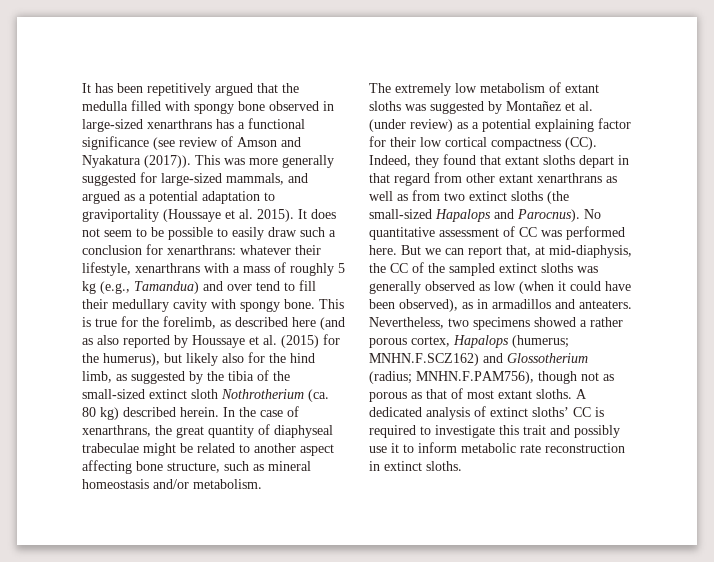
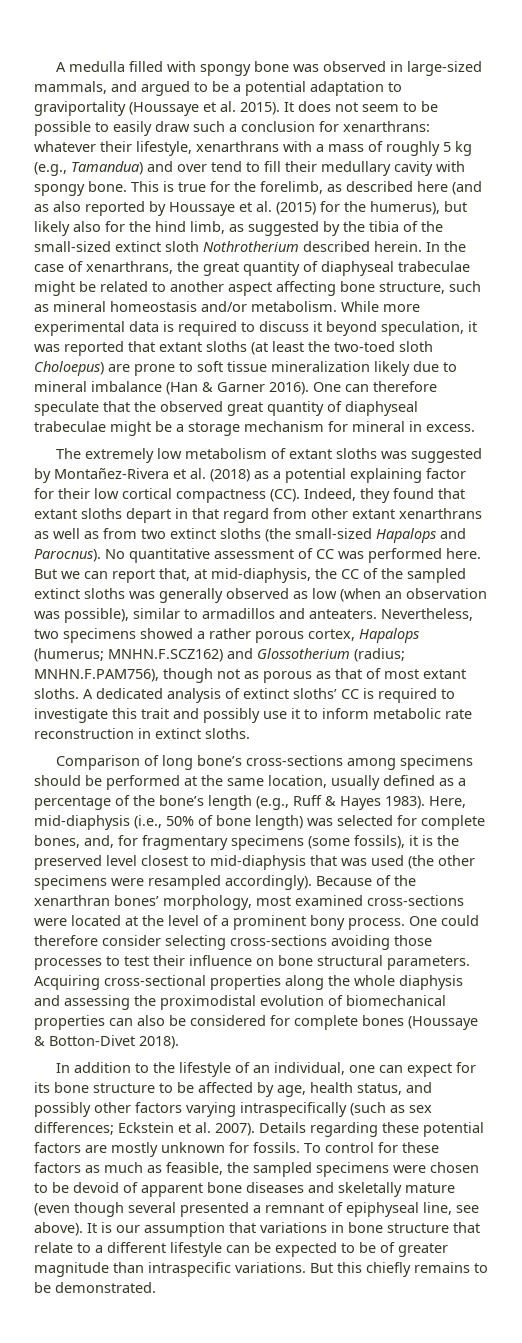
[82,83,299,96] It has been repetitively argued that the -> [55,62,66,72] A
(265, 106) none -> [292,64,319,72] was
[147,118,305,129] [82,136,301,150] [82,155,334,168] [82,172,222,186] xenarthrans has a functional significance (see review of Amson and Nyakatura (2017)). This was more generally suggested for large-sized -> (482, 68) none
[124,194,135,201] as -> [194,81,229,92] to be
[308,389,329,402] [82,407,119,420] (ca. 80 kg) -> (299, 246) none
(262, 484) none -> [341,301,420,312] [34,321,477,336] [34,341,433,356] [34,361,457,376] [34,381,437,395] [34,401,418,416] [34,421,475,436] While more experimental data is required to discuss it beyond speculation, it was reported that extant sloths (at least the two-toed sloth Choloepus) are prone to soft tissue mineralization likely due to mineral imbalance (Han & Garner 2016). One can therefore speculate that the observed great quantity of diaphyseal trabeculae might be a storage mechanism for mineral in excess.
[506,101,593,111] [369,119,453,132] Montañez et al. (under review) -> [54,468,250,482] Montañez-Rivera et al. (2018)
[558,281,631,291] [369,299,488,312] it could have been observed), as in -> [385,588,487,599] [34,608,198,623] an observation was possible), similar to
(462, 466) none -> [55,755,473,770] [34,775,466,790] [34,795,466,810] [34,815,485,830] [34,835,459,850] [34,855,475,870] [34,875,416,890] [34,895,464,910] [34,915,479,930] [34,935,432,950] [34,955,470,970] [34,975,463,990] [34,995,446,1010] [34,1015,478,1030] [34,1035,179,1049] [55,1062,476,1077] [34,1082,432,1097] [34,1102,432,1117] [34,1122,484,1137] [34,1142,439,1157] [34,1162,479,1177] [34,1182,455,1197] [34,1202,479,1217] [34,1222,480,1237] [34,1242,448,1257] [34,1262,488,1277] [34,1282,156,1293] // Comparison of long bone’s cross-sections among specimens should be performed at the same location, usually defined as a percentage of the bone’s length (e.g., Ruff & Hayes 1983). Here, mid-diaphysis (i.e., 50% of bone length) was selected for complete bones, and, for fragmentary specimens (some fossils), it is the preserved level closest to mid-diaphysis that was used (the other specimens were resampled accordingly). Because of the xenarthran bones’ morphology, most examined cross-sections were located at the level of a prominent bony process. One could therefore consider selecting cross-sections avoiding those processes to test their influence on bone structural parameters. Acquiring cross-sectional properties along the whole diaphysis and assessing the proximodistal evolution of biomechanical properties can also be considered for complete bones (Houssaye & Botton-Divet 2018). // In addition to the lifestyle of an individual, one can expect for its bone structure to be affected by age, health status, and possibly other factors varying intraspecifically (such as sex differences; Eckstein et al. 2007). Details regarding these potential factors are mostly unknown for fossils. To control for these factors as much as feasible, the sampled specimens were chosen to be devoid of apparent bone diseases and skeletally mature (even though several presented a remnant of epiphyseal line, see above). It is our assumption that variations in bone structure that relate to a different lifestyle can be expected to be of greater magnitude than intraspecific variations. But this chiefly remains to be demonstrated.

